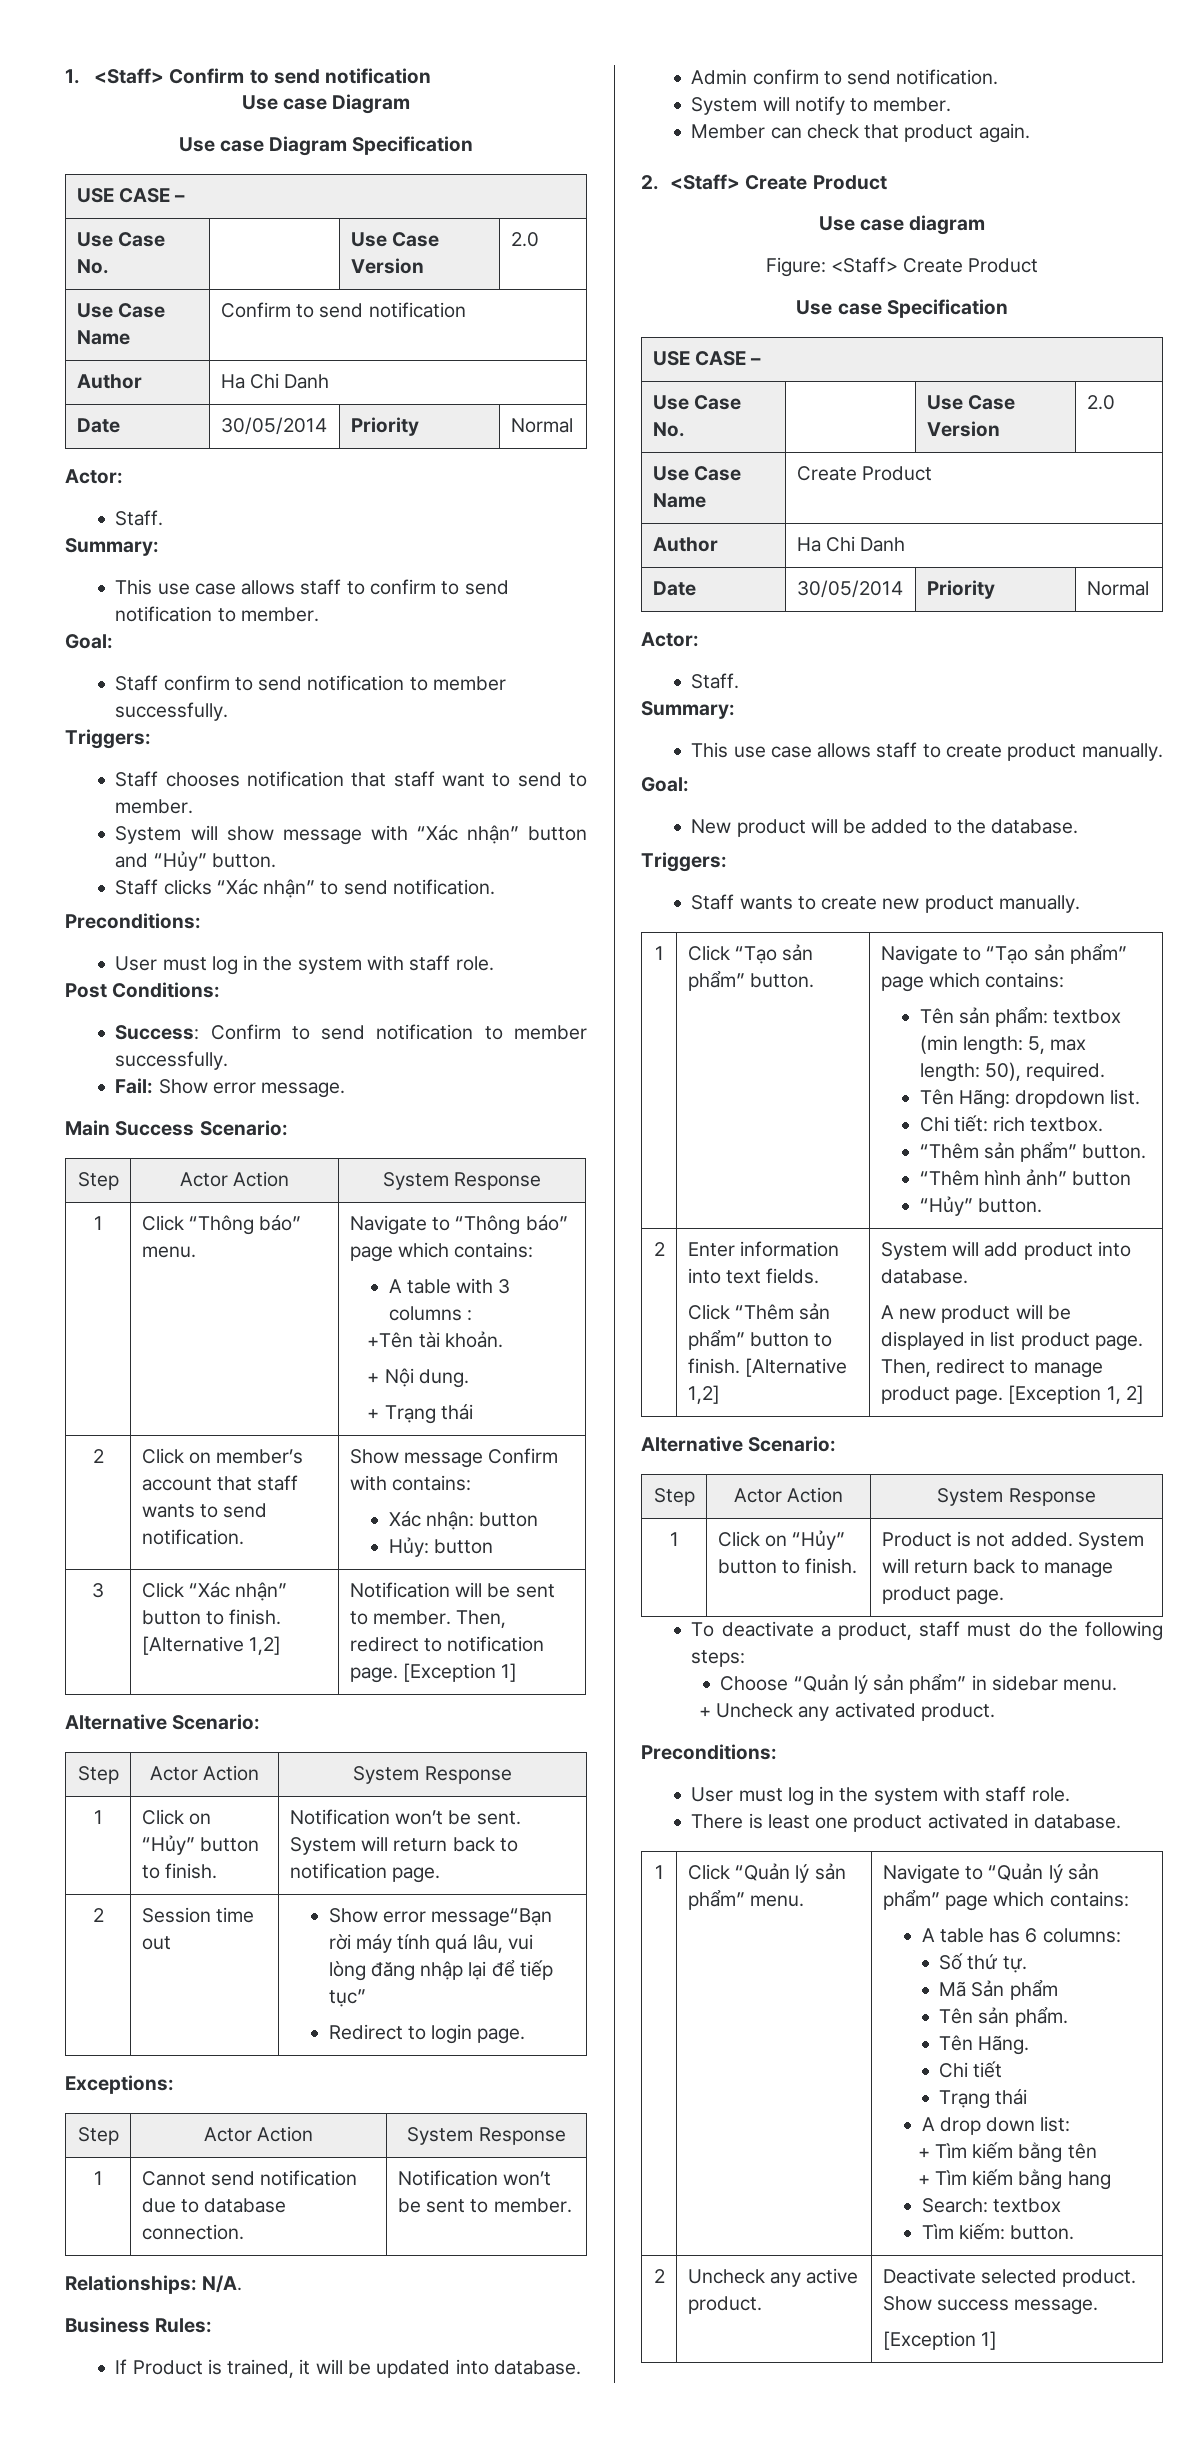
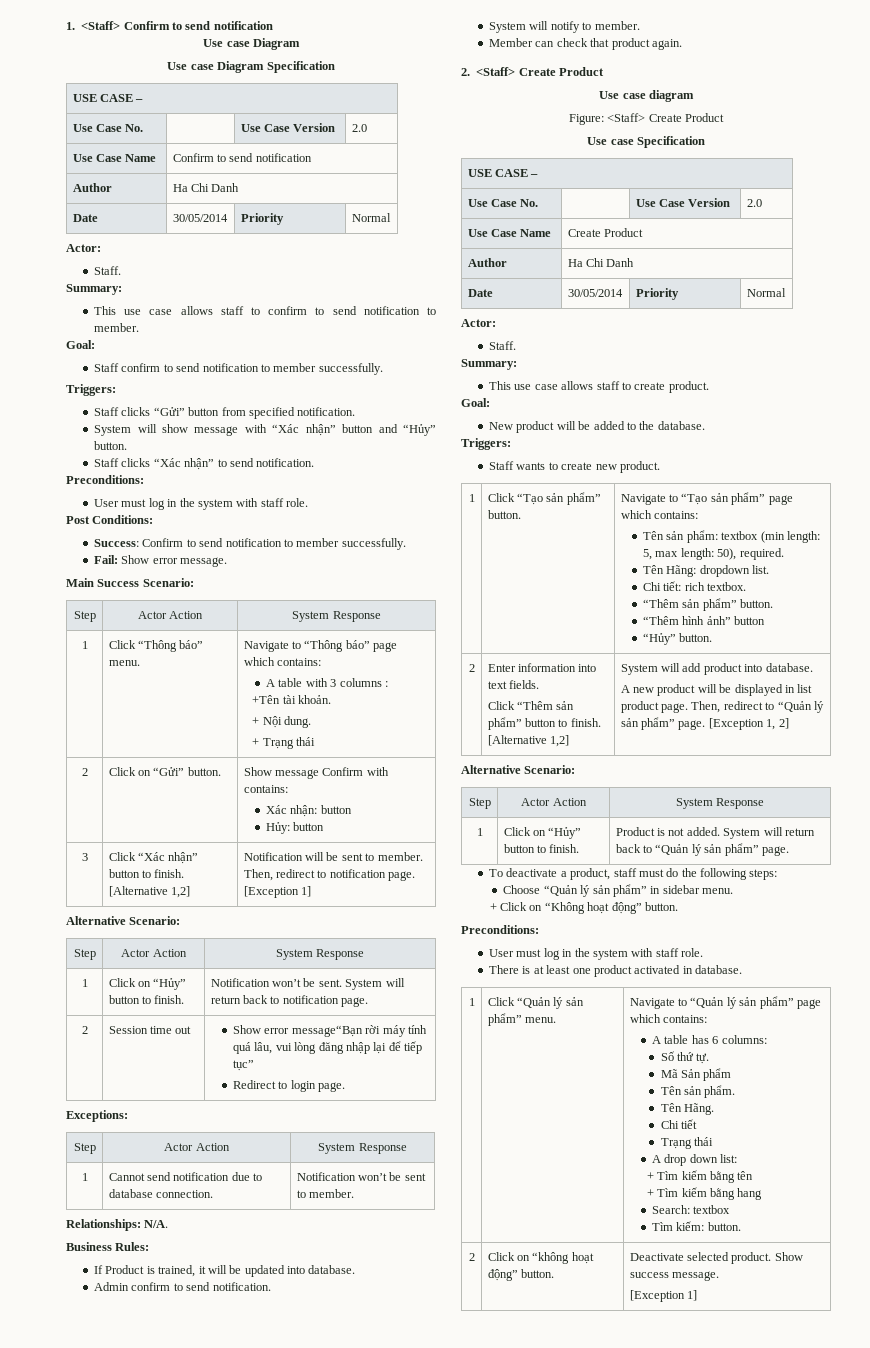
[165,771,587,787] [115,799,194,814] chooses notification that staff want to send to member. -> [121,407,356,419] clicks “Gửi” button from specified notification.
[216,1449,304,1464] [141,1475,299,1491] [141,1503,268,1518] [141,1529,244,1545] member’s account that staff wants to send notification. -> [153,767,221,776] “Gửi” button.
[1007,743,1163,761] product manually. -> [668,381,709,393] product.
[924,895,1081,913] product manually. -> [619,461,660,473] product.
[1033,1362,1103,1378] [880,1386,950,1404] manage product -> [777,701,824,713] [620,717,676,730] “Quản lý sản phẩm”
[1043,1562,1113,1578] [881,1586,951,1604] manage product -> [655,843,759,856] “Quản lý sản phẩm”
[716,1702,995,1721] Uncheck any activated product. -> [500,902,678,914] Click on “Không hoạt động” button.
(763, 1821) none -> [533,966,544,974] at
[687,2268,859,2287] [687,2296,762,2314] Uncheck any active product. -> [487,1252,594,1264] [487,1269,555,1281] Click on “không hoạt động” button.

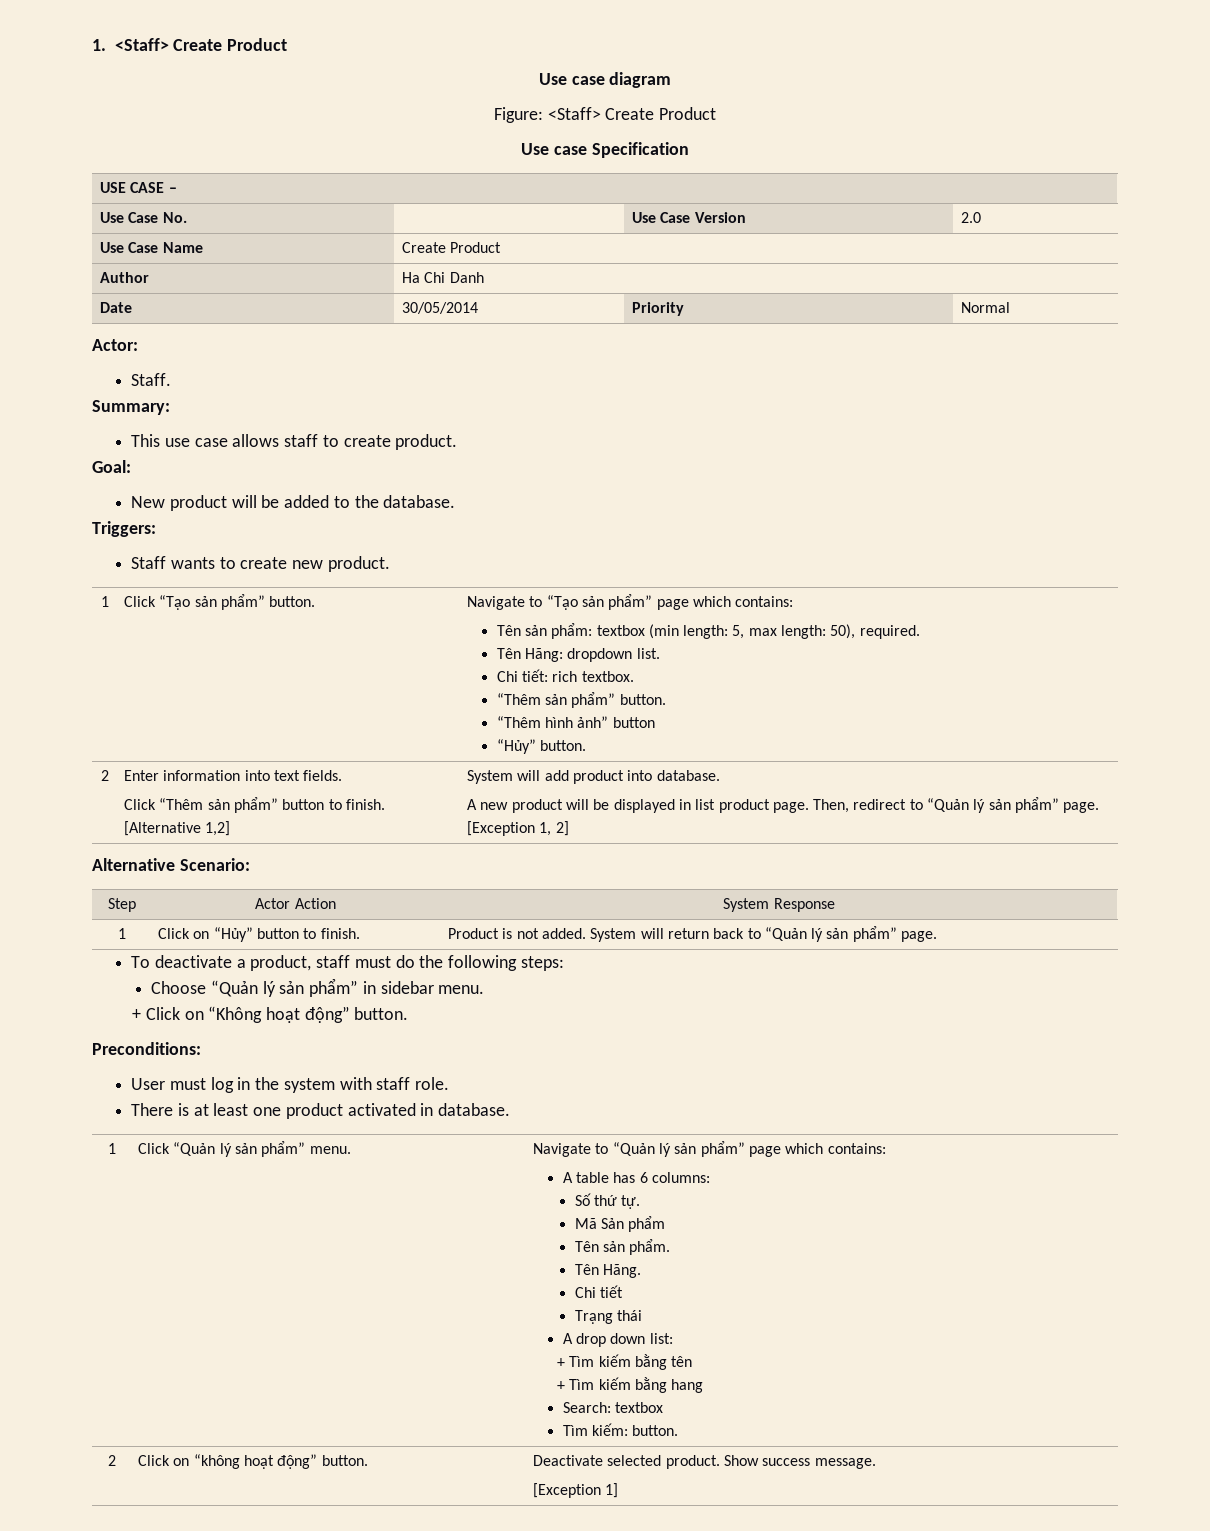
[123,21,273,30] [203,38,300,50] [167,61,335,73] [72,94,144,102] [72,124,144,132] [240,123,336,132] [351,124,367,132] [72,154,157,162] [172,153,312,162] [72,183,112,192] [172,183,240,192] [72,214,98,222] [172,214,228,222] [240,213,284,225] [351,213,391,222] [66,244,101,252] [94,266,122,275] [66,284,122,295] [94,306,437,315] [94,323,140,332] [66,340,95,349] [94,363,383,375] [66,384,116,396] [94,407,356,419] [94,424,436,436] [94,441,128,450] [94,458,315,470] [66,475,144,484] [94,498,309,510] [66,515,154,524] [94,538,406,550] [94,555,228,567] [66,578,194,587] [73,611,96,622] [137,611,204,619] [292,611,381,622] [81,641,88,649] [108,640,204,652] [108,660,140,666] [243,640,398,652] [243,657,322,666] [266,678,388,687] [252,695,332,704] [252,716,312,728] [252,737,316,749] [81,768,88,776] [108,767,221,776] [243,767,389,779] [243,785,288,793] [266,805,352,817] [266,822,325,834] [81,853,88,861] [108,852,199,864] [108,869,185,878] [108,886,191,898] [243,852,423,861] [243,869,416,881] [243,886,312,898] [66,916,181,925] [73,949,96,960] [121,949,187,957] [275,949,365,960] [81,979,88,987] [108,978,187,990] [108,995,185,1004] [210,978,405,990] [210,995,369,1007] [81,1026,88,1034] [108,1026,192,1034] [233,1025,427,1037] [233,1041,423,1054] [233,1060,255,1071] [233,1080,346,1092] [66,1110,128,1122] [73,1143,96,1154] [164,1143,230,1151] [318,1143,407,1154] [81,1173,88,1181] [108,1172,263,1181] [108,1189,214,1198] [296,1172,426,1181] [296,1189,355,1198] [66,1219,169,1231] [66,1242,150,1251] [94,1265,356,1277] [94,1282,271,1291] [489,21,640,33] [489,38,682,50] [461,67,516,76] Confirm to send notification // Use case Diagram // Use case Diagram Specification // USE CASE – // Use Case No. | | Use Case Version | 2.0 // Use Case Name | Confirm to send notification // Author | Ha Chi Danh // Date | 30/05/2014 | Priority | Normal // Actor: // Staff. // Summary: // This use case allows staff to confirm to send notification to member. // Goal: // Staff confirm to send notification to member successfully. // Triggers: // Staff clicks “Gửi” button from specified notification. // System will show message with “Xác nhận” button and “Hủy” button. // Staff clicks “Xác nhận” to send notification. // Preconditions: // User must log in the system with staff role. // Post Conditions: // Success: Confirm to send notification to member successfully. // Fail: Show error message. // Main Success Scenario: // Step | Actor Action | System Response // 1 | Click “Thông báo” menu. | Navigate to “Thông báo” page which contains: // A table with 3 columns : // +Tên tài khoản. // + Nội dung. // + Trạng thái // 2 | Click on “Gửi” button. | Show message Confirm with contains: // Xác nhận: button // Hủy: button // 3 | Click “Xác nhận” button to finish. [Alternative 1,2] | Notification will be sent to member. Then, redirect to notification page. [Exception 1] // Alternative Scenario: // Step | Actor Action | System Response // 1 | Click on “Hủy” button to finish. | Notification won’t be sent. System will return back to notification page. // 2 | Session time out | Show error message“Bạn rời máy tính quá lâu, vui lòng đăng nhập lại để tiếp tục” // Redirect to login page. // Exceptions: // Step | Actor Action | System Response // 1 | Cannot send notification due to database connection. | Notification won’t be sent to member. // Relationships: N/A. // Business Rules: // If Product is trained, it will be updated into database. // Admin confirm to send notification. // System will notify to member. // Member can check that product again. // 2. <Staff> -> (169, 44) none

